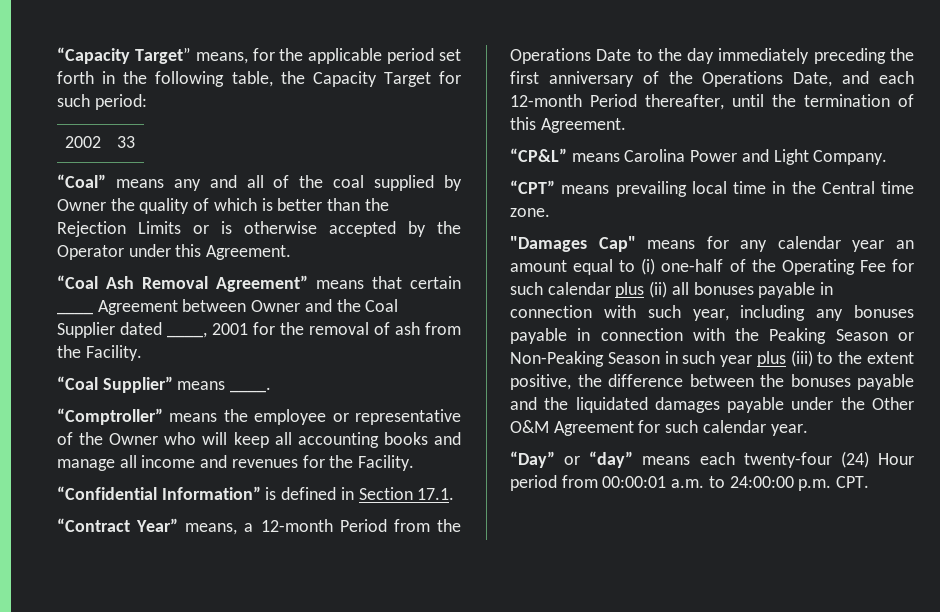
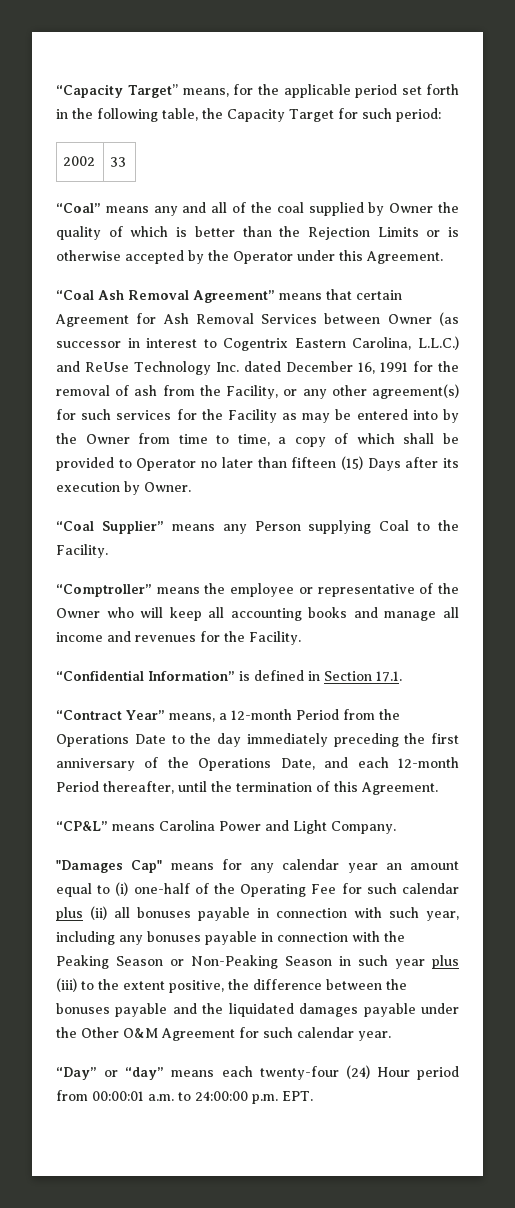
[57,299,399,315] [57,322,248,338] ____ Agreement between Owner and the Coal Supplier dated ____, 2001 -> [55,312,459,327] [56,336,459,351] [56,361,408,375] Agreement for Ash Removal Services between Owner (as successor in interest to Cogentrix Eastern Carolina, L.L.C.) and ReUse Technology Inc. dated December 16, 1991
[85,345,142,361] [57,376,272,393] Facility. // “Coal Supplier” means ____. -> [226,384,460,399] [56,409,460,423] [56,433,460,447] [56,456,459,471] [56,481,191,495] [56,520,459,534] [56,544,108,558] Facility, or any other agreement(s) for such services for the Facility as may be entered into by the Owner from time to time, a copy of which shall be provided to Operator no later than fifteen (15) Days after its execution by Owner. // “Coal Supplier” means any Person supplying Coal to the Facility.
[510,180,914,197] [510,208,550,217] // “CPT” means prevailing local time in the Central time zone. -> (396, 827) none
[836,476,870,488] CPT. -> [282,1091,313,1101] EPT.

